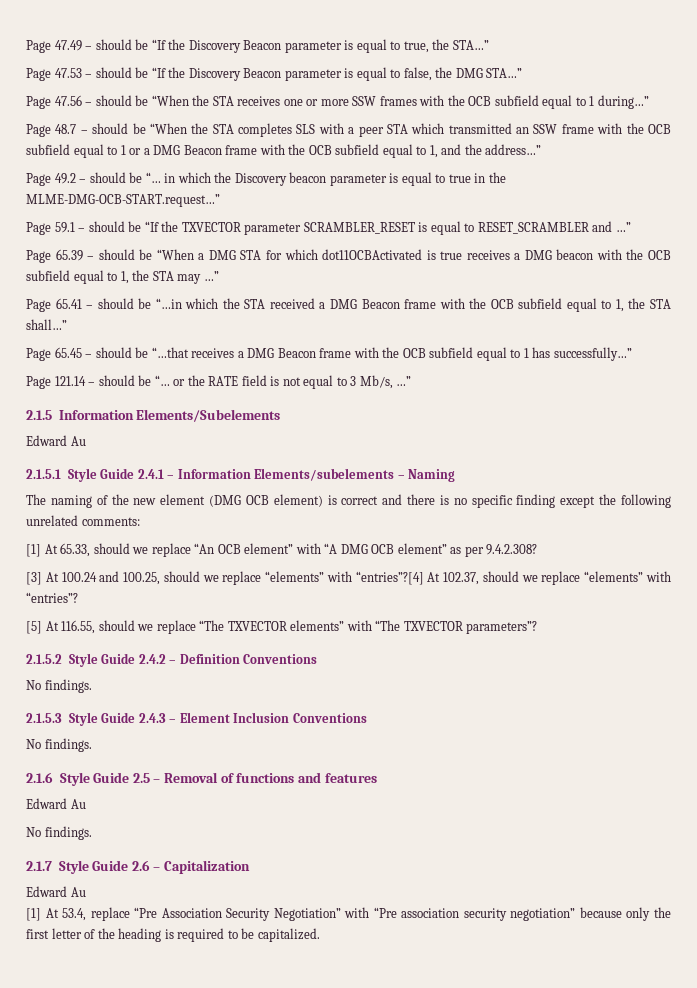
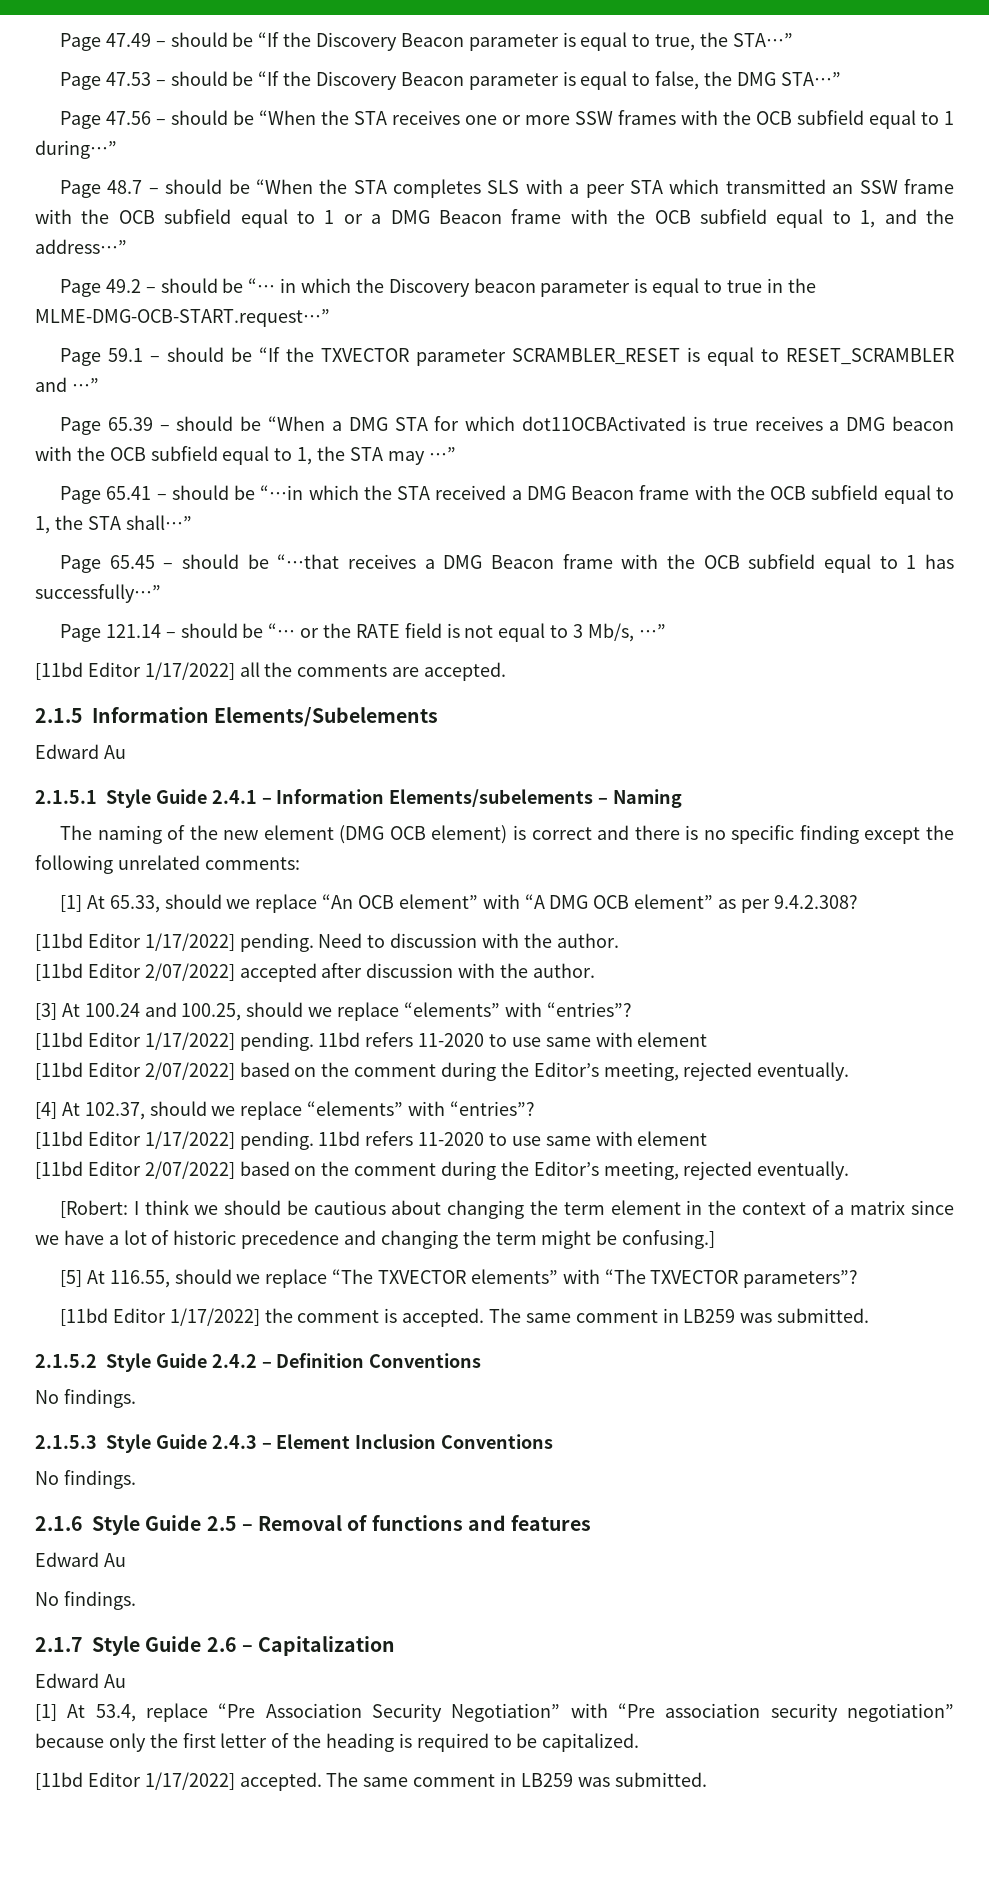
(412, 381) none -> [35,662,507,681] // [11bd Editor 1/17/2022] all the comments are accepted.
(538, 549) none -> [35,933,619,952] [35,963,595,982] // [11bd Editor 1/17/2022] pending. Need to discussion with the author. // [11bd Editor 2/07/2022] accepted after discussion with the author.
[355,571,424,585] “entries”?[4] -> [546,1002,632,1017] [35,1032,708,1051] [35,1062,850,1081] [35,1102,57,1119] “entries”? // [11bd Editor 1/17/2022] pending. 11bd refers 11-2020 to use same with element // [11bd Editor 2/07/2022] based on the comment during the Editor’s meeting, rejected eventually. // [4]
(78, 597) none -> [35,1131,708,1150] [35,1161,850,1180] [59,1200,954,1219] [35,1230,716,1249] // [11bd Editor 1/17/2022] pending. 11bd refers 11-2020 to use same with element // [11bd Editor 2/07/2022] based on the comment during the Editor’s meeting, rejected eventually. // [Robert: I think we should be cautious about changing the term element in the context of a matrix since we have a lot of historic precedence and changing the term might be confusing.]
(538, 627) none -> [59,1308,870,1327] // [11bd Editor 1/17/2022] the comment is accepted. The same comment in LB259 was submitted.
(320, 935) none -> [35,1772,707,1791] // [11bd Editor 1/17/2022] accepted. The same comment in LB259 was submitted.

